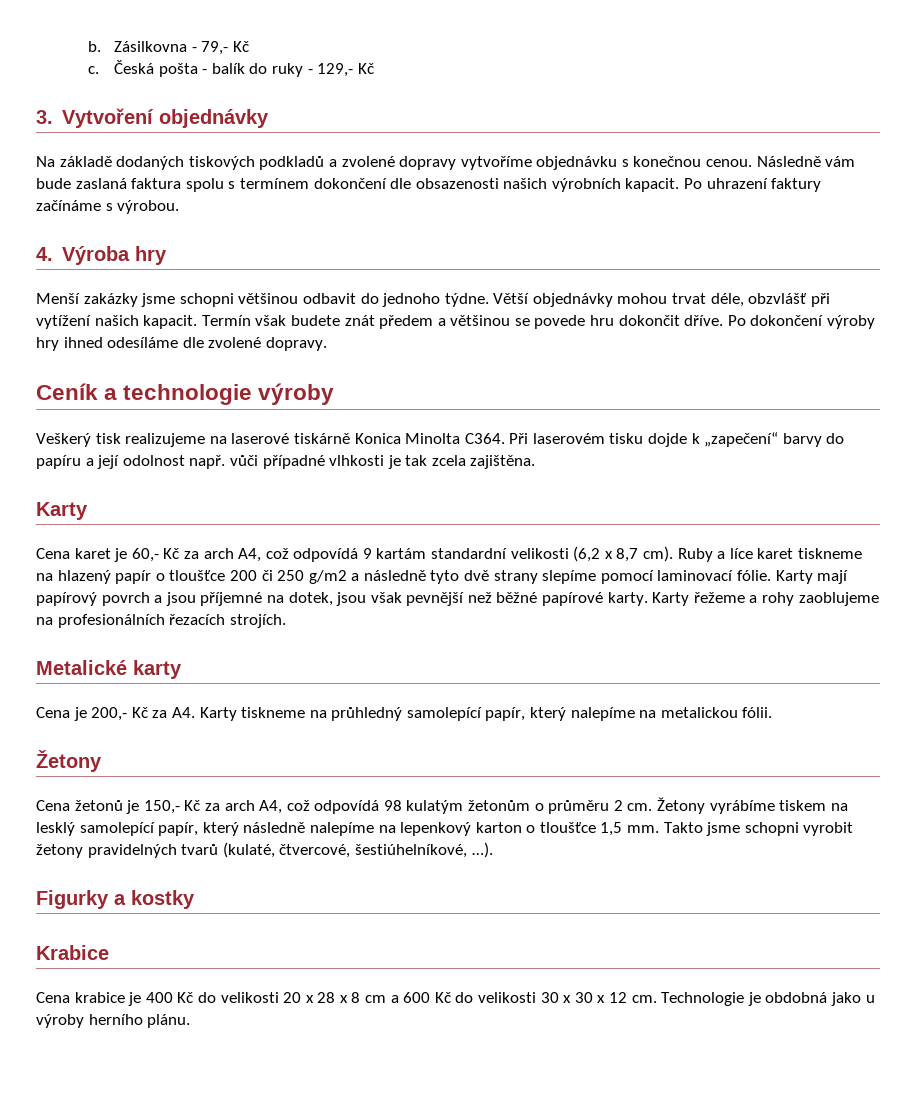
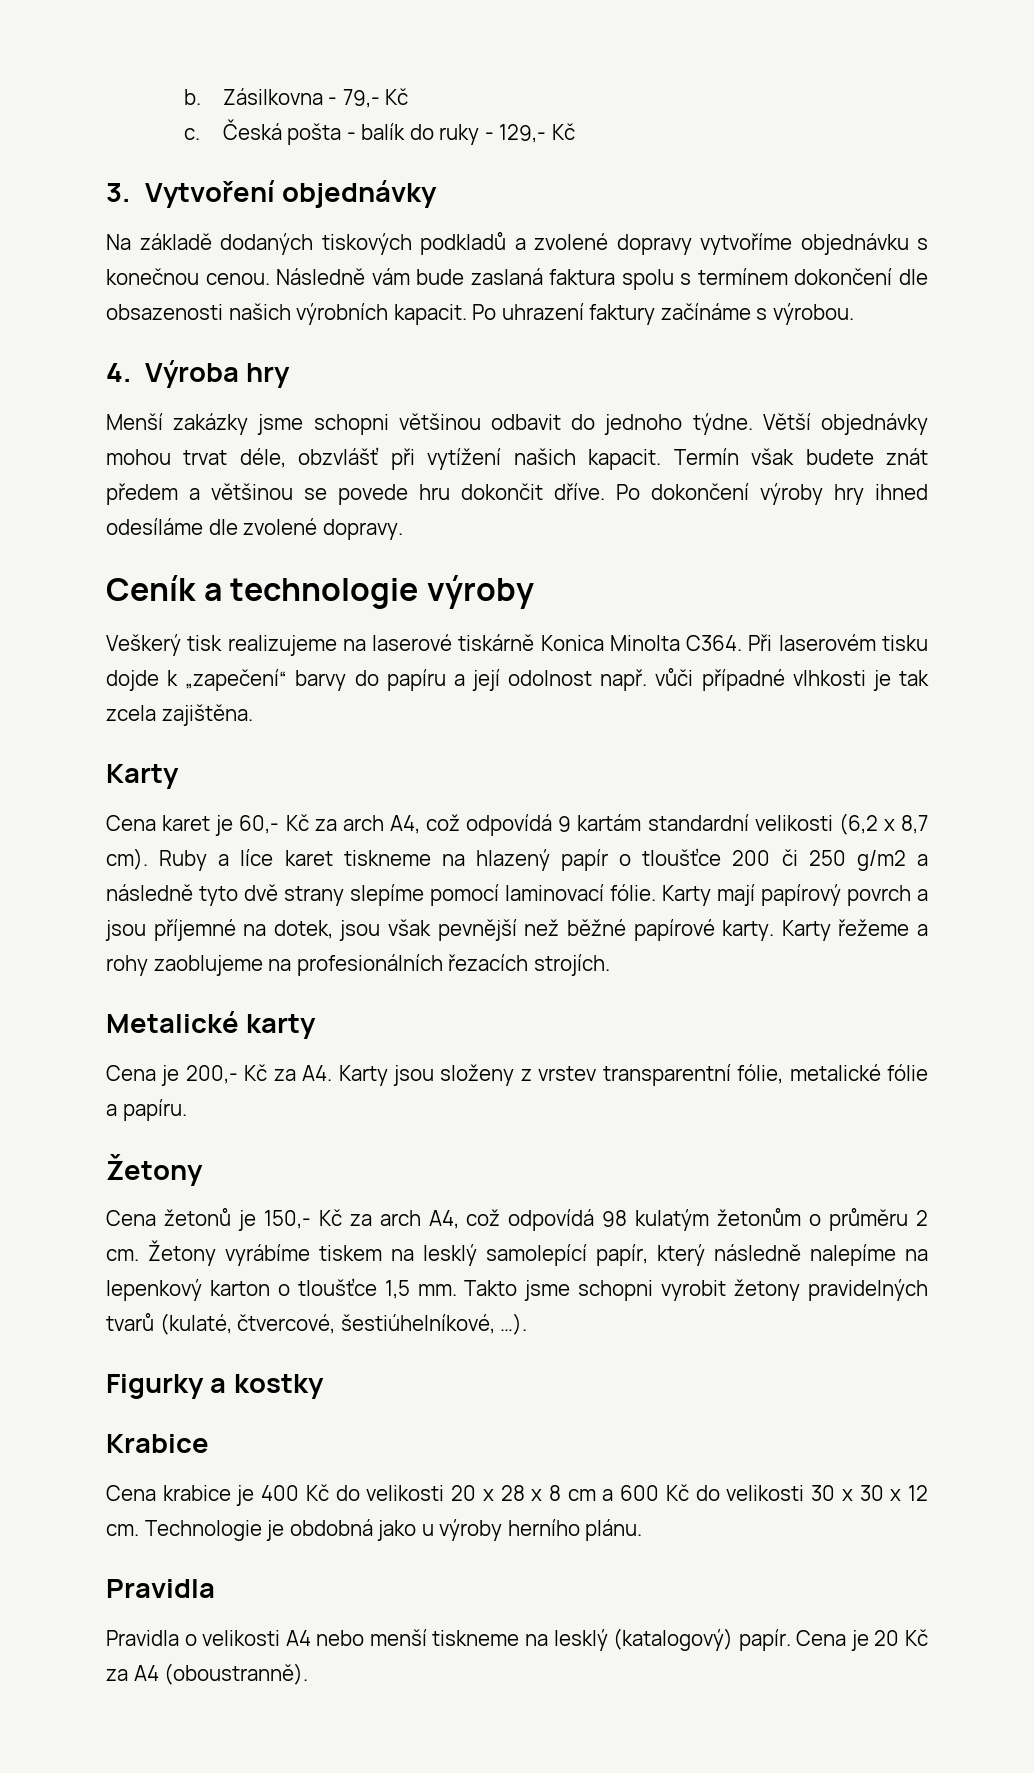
[241,707,773,721] tiskneme na průhledný samolepící papír, který nalepíme na metalickou fólii. -> [393,1064,929,1086] [106,1099,187,1121] jsou složeny z vrstev transparentní fólie, metalické fólie a papíru.
(191, 1021) none -> [106,1579,215,1598] [106,1628,928,1651] [106,1663,309,1685] // Pravidla // Pravidla o velikosti A4 nebo menší tiskneme na lesklý (katalogový) papír. Cena je 20 Kč za A4 (oboustranně).

